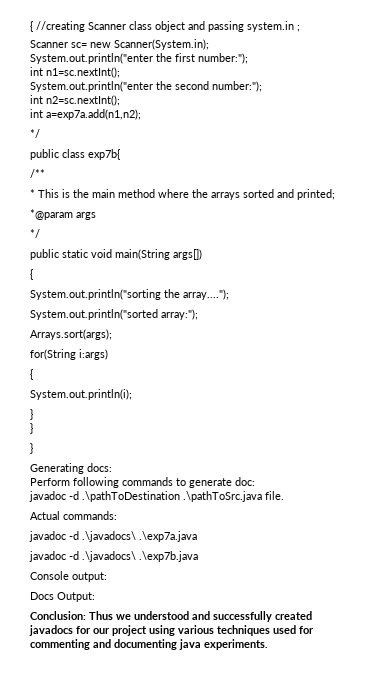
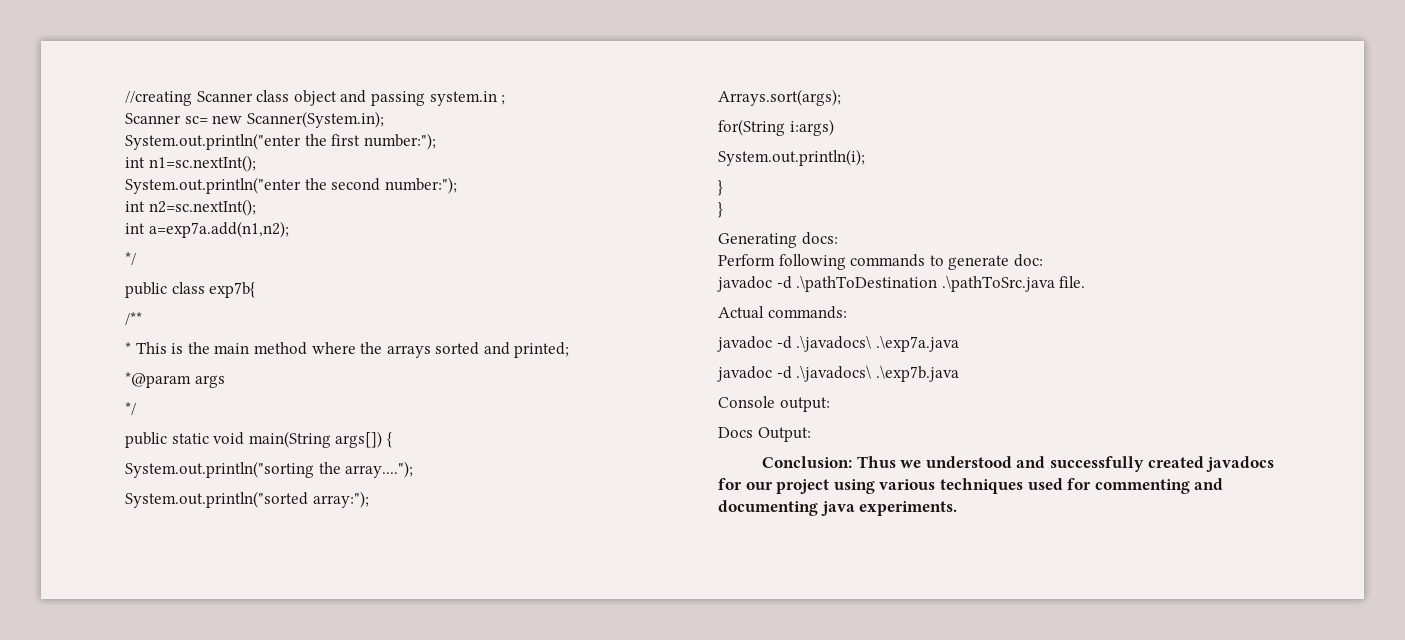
[30,21,33,32] { -> (125, 98) none
(202, 254) // -> (383, 439) none
[30,369,33,380] // { -> (834, 127) none
[30,443,33,454] // } -> (723, 210) none

